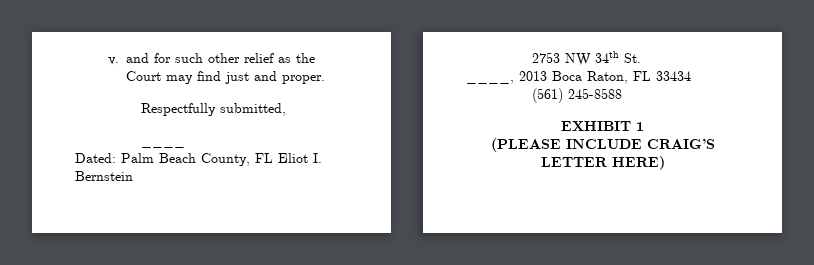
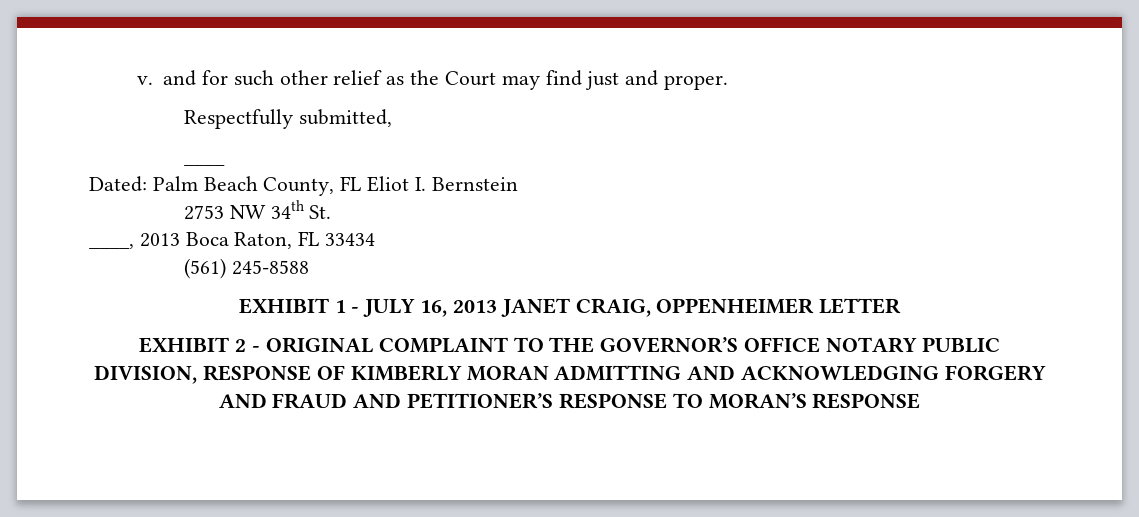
[490,138,715,152] [540,156,665,170] // (PLEASE INCLUDE CRAIG’S LETTER HERE) -> [351,298,902,317] [139,337,1000,353] [94,365,1046,384] [218,393,921,409] - JULY 16, 2013 JANET CRAIG, OPPENHEIMER LETTER // EXHIBIT 2 - ORIGINAL COMPLAINT TO THE GOVERNOR’S OFFICE NOTARY PUBLIC DIVISION, RESPONSE OF KIMBERLY MORAN ADMITTING AND ACKNOWLEDGING FORGERY AND FRAUD AND PETITIONER’S RESPONSE TO MORAN’S RESPONSE

